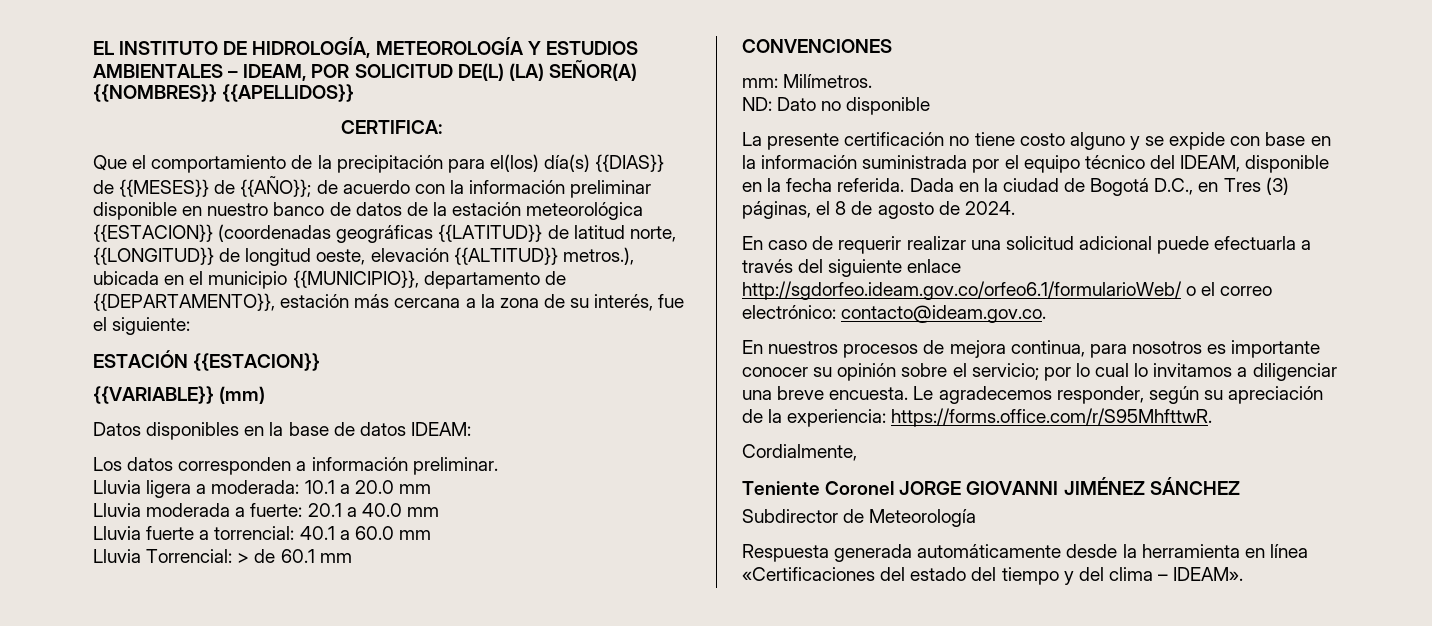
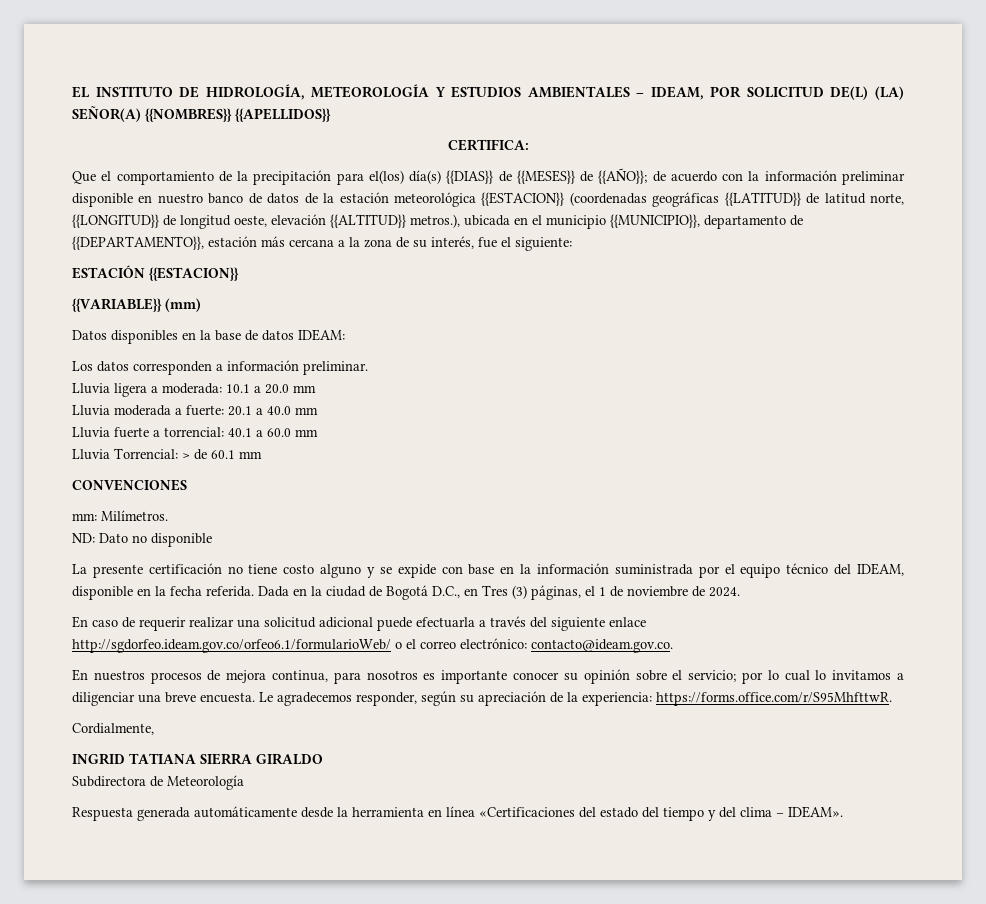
[835,201,934,219] 8 de agosto -> [599,586,688,597] 1 de noviembre
[742,477,1240,495] [742,509,838,523] Teniente Coronel JORGE GIOVANNI JIMÉNEZ SÁNCHEZ // Subdirector -> [72,753,323,765] [72,776,146,787] INGRID TATIANA SIERRA GIRALDO // Subdirectora

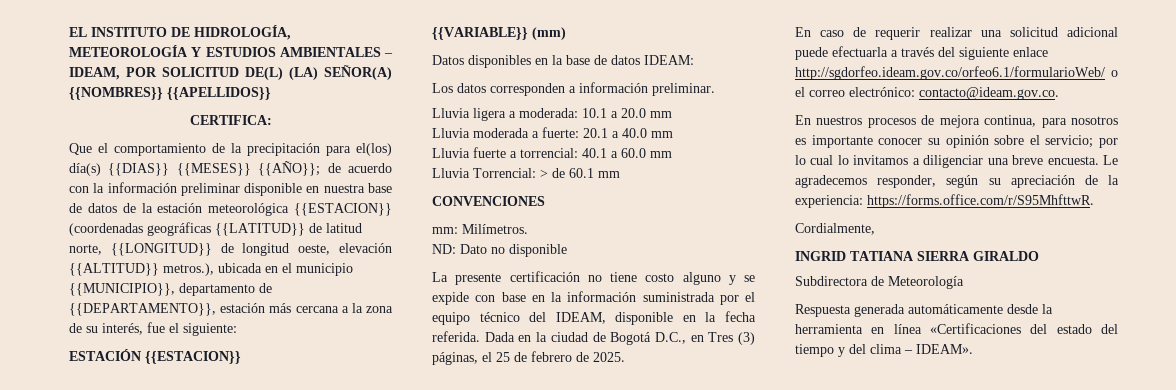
[498,170,594,184] de {{MESES}} de -> [176,163,251,176] {{MESES}}
[157,193,244,204] nuestro banco -> [323,183,392,193] nuestra base
[599,586,740,597] 1 de noviembre de 2024. -> [496,351,625,362] 25 de febrero de 2025.

